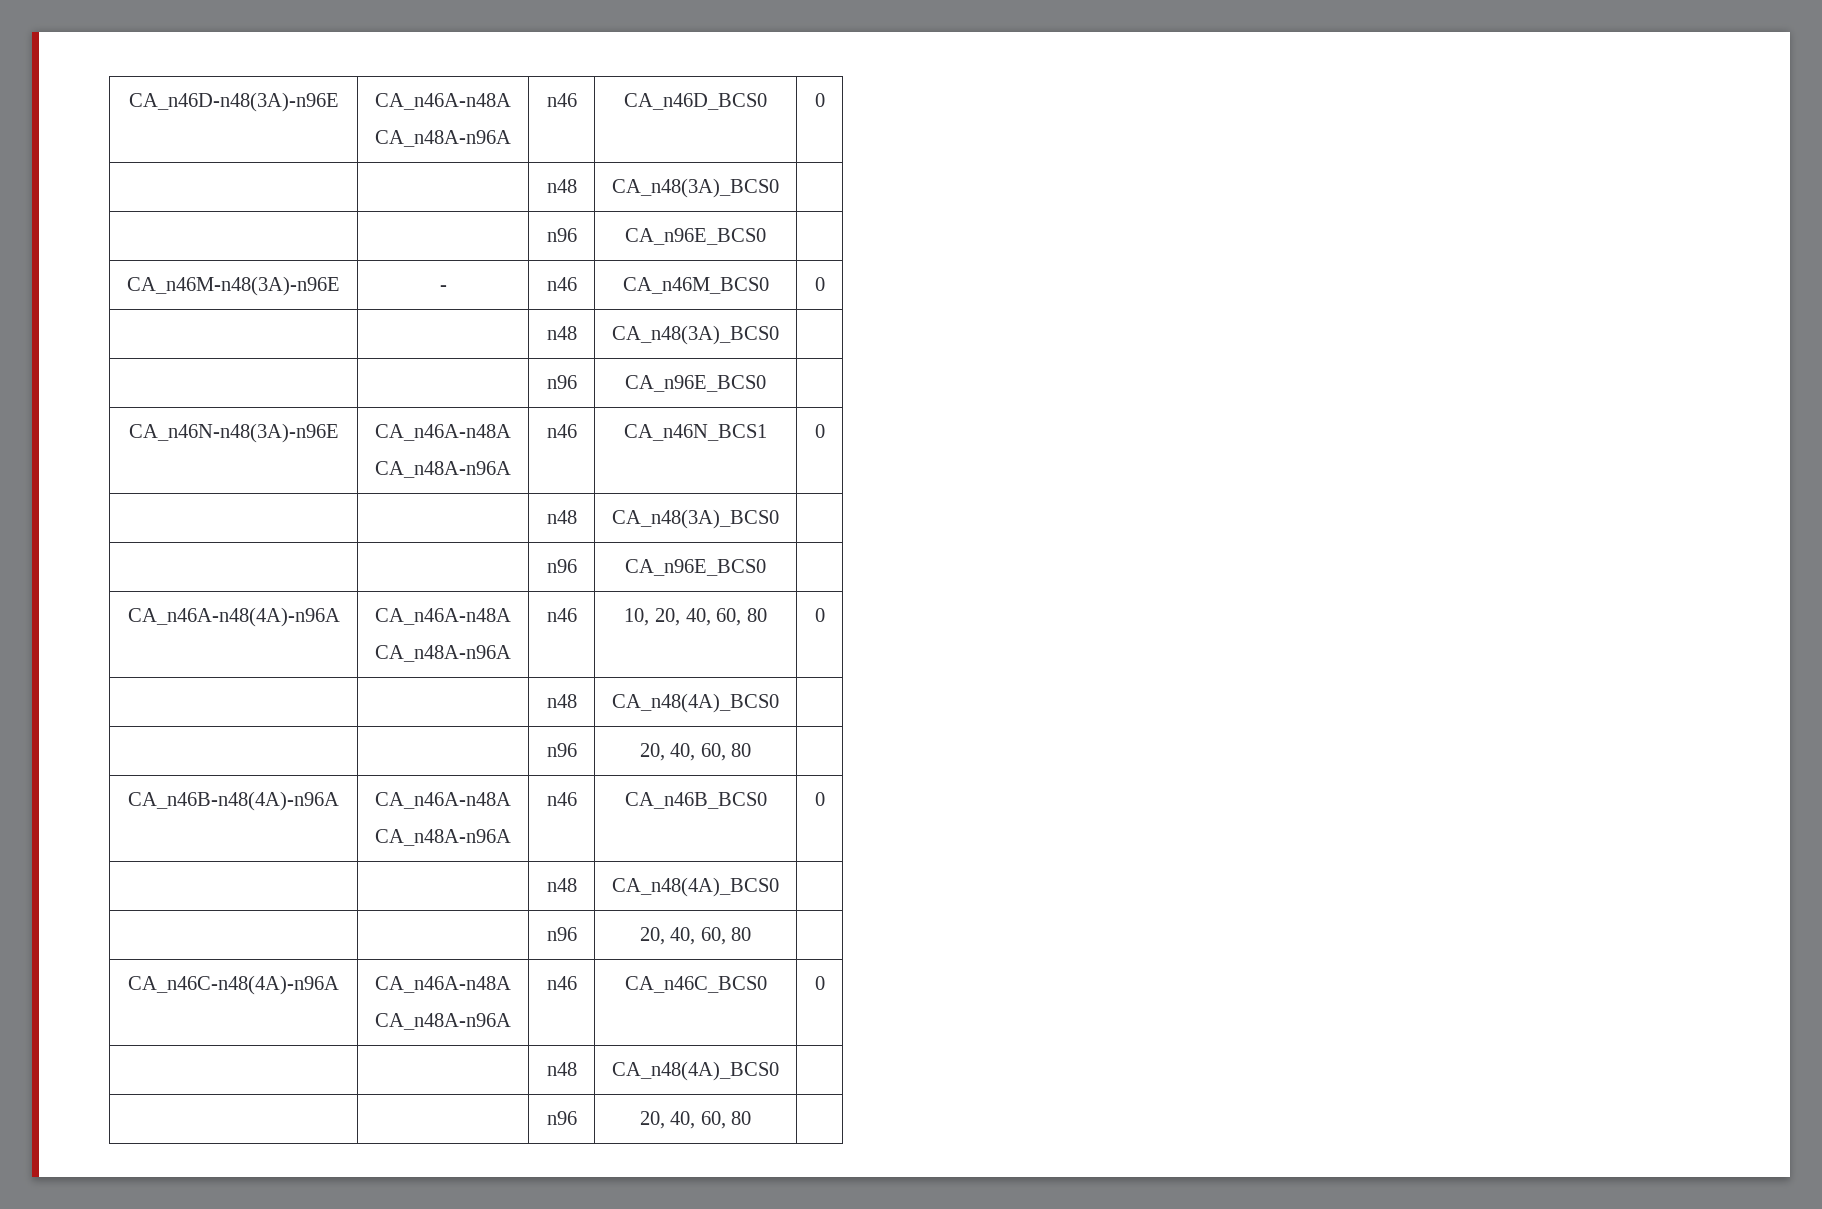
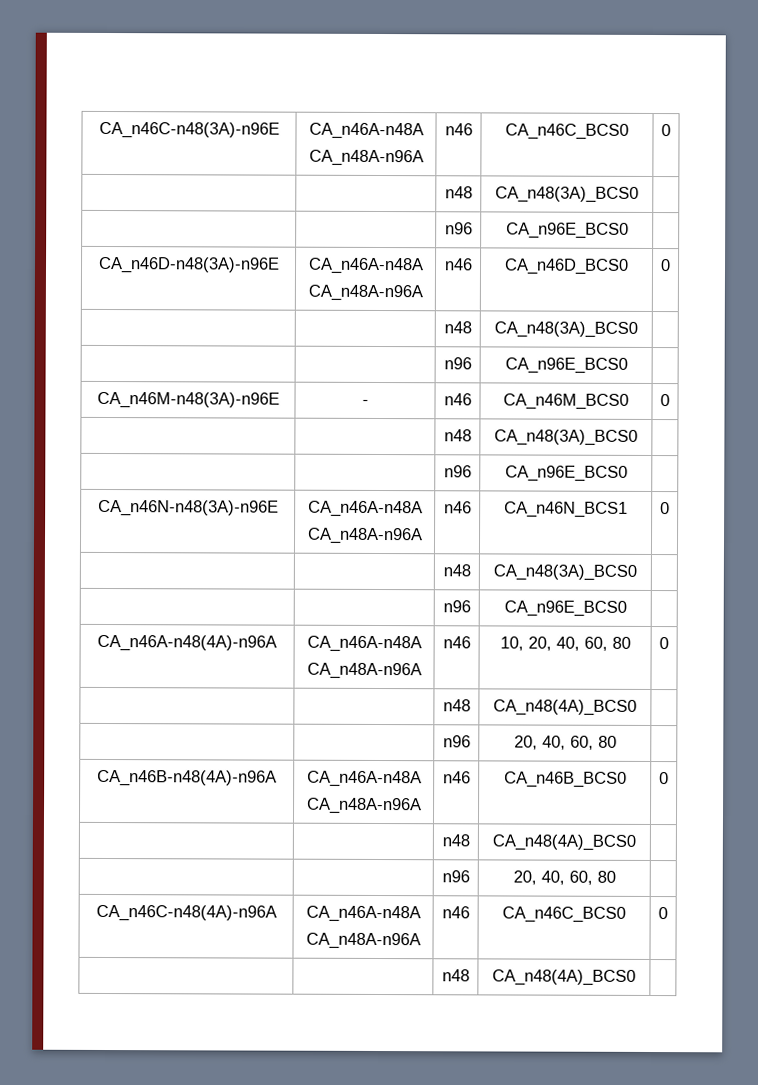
(128, 102) none -> [98,121,280,139] [308,122,424,140] [308,149,424,167] [444,123,473,136] [505,123,629,140] [661,124,671,137] [444,186,473,199] [495,186,639,203] [444,222,473,235] [505,222,629,239] CA_n46C-n48(3A)-n96E | CA_n46A-n48A // CA_n48A-n96A | n46 | CA_n46C_BCS0 | 0 // | | n48 | CA_n48(3A)_BCS0 | // | | n96 | CA_n96E_BCS0 | //
[546,1111,577,1125] [639,1111,752,1129] // | | n96 | 20, 40, 60, 80 | -> (636, 977) none

